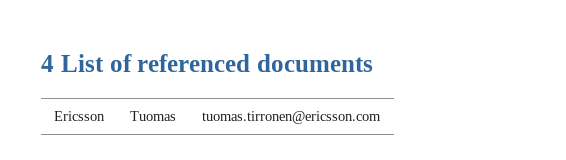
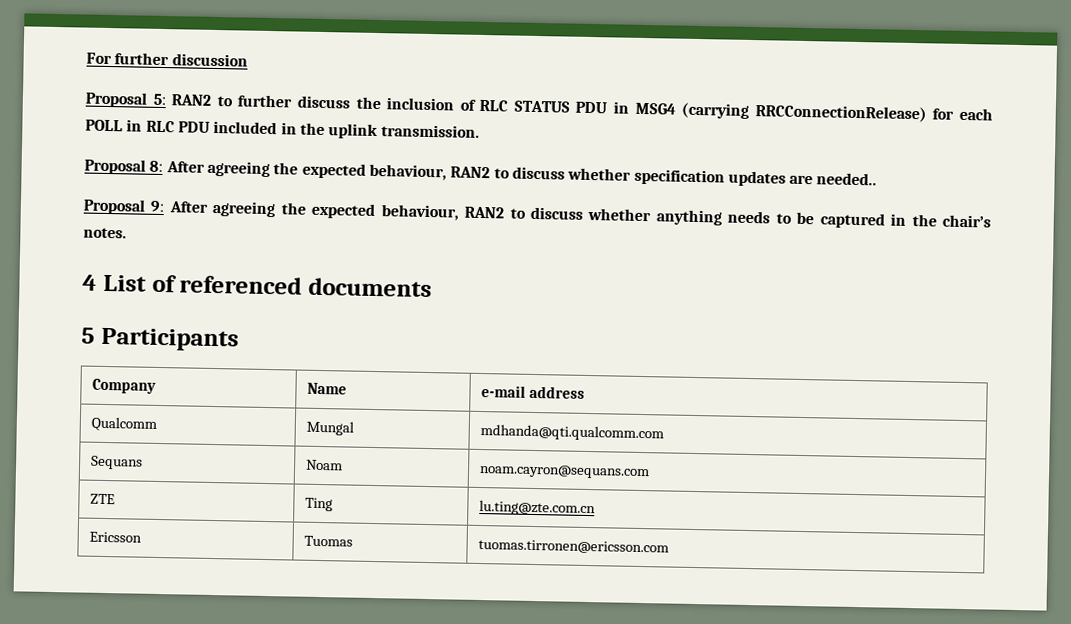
(41, 63) none -> [86,52,248,67] [85,91,994,123] [85,119,480,140] [84,158,878,187] [83,198,992,229] [83,227,127,239] For further discussion // Proposal 5: RAN2 to further discuss the inclusion of RLC STATUS PDU in MSG4 (carrying RRCConnectionRelease) for each POLL in RLC PDU included in the uplink transmission. // Proposal 8: After agreeing the expected behaviour, RAN2 to discuss whether specification updates are needed.. // Proposal 9: After agreeing the expected behaviour, RAN2 to discuss whether anything needs to be captured in the chair’s notes. //
(373, 63) none -> [81,327,239,352] [91,378,156,394] [306,382,347,395] [480,384,585,399] [90,416,157,432] [305,420,354,436] [479,423,664,442] [89,455,143,470] [305,459,343,471] [478,463,650,480] [89,493,115,505] [304,497,333,512] [478,499,596,517] // 5 Participants // Company | Name | e-mail address // Qualcomm | Mungal | mdhanda@qti.qualcomm.com // Sequans | Noam | noam.cayron@sequans.com // ZTE | Ting | lu.ting@zte.com.cn

